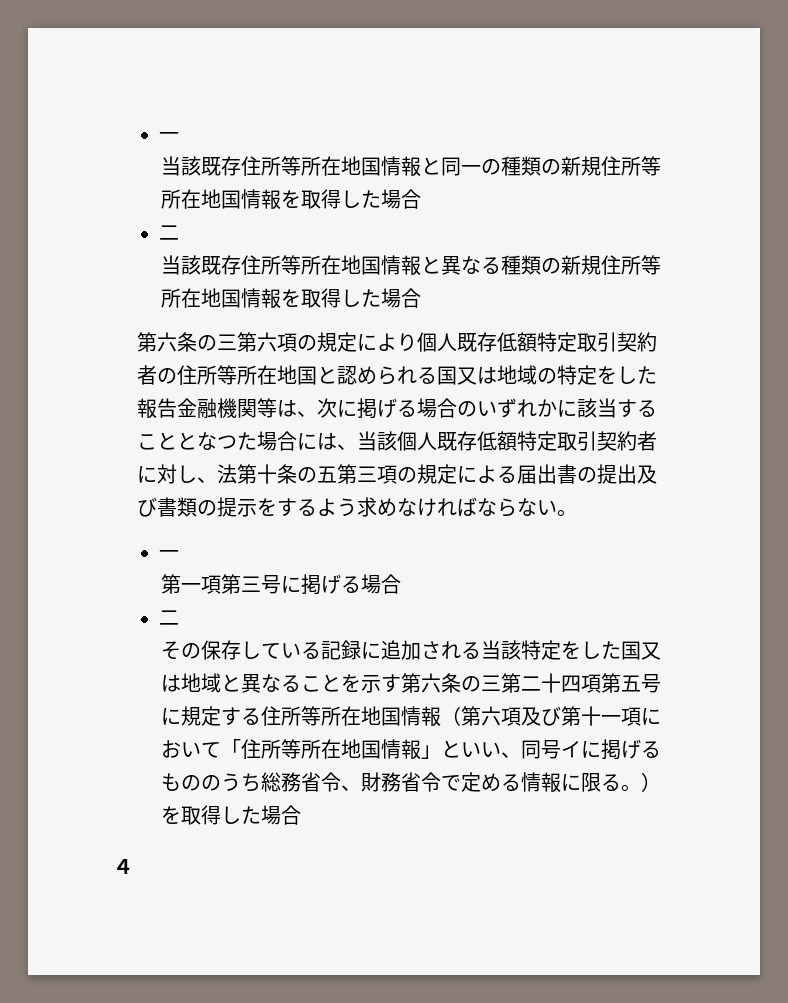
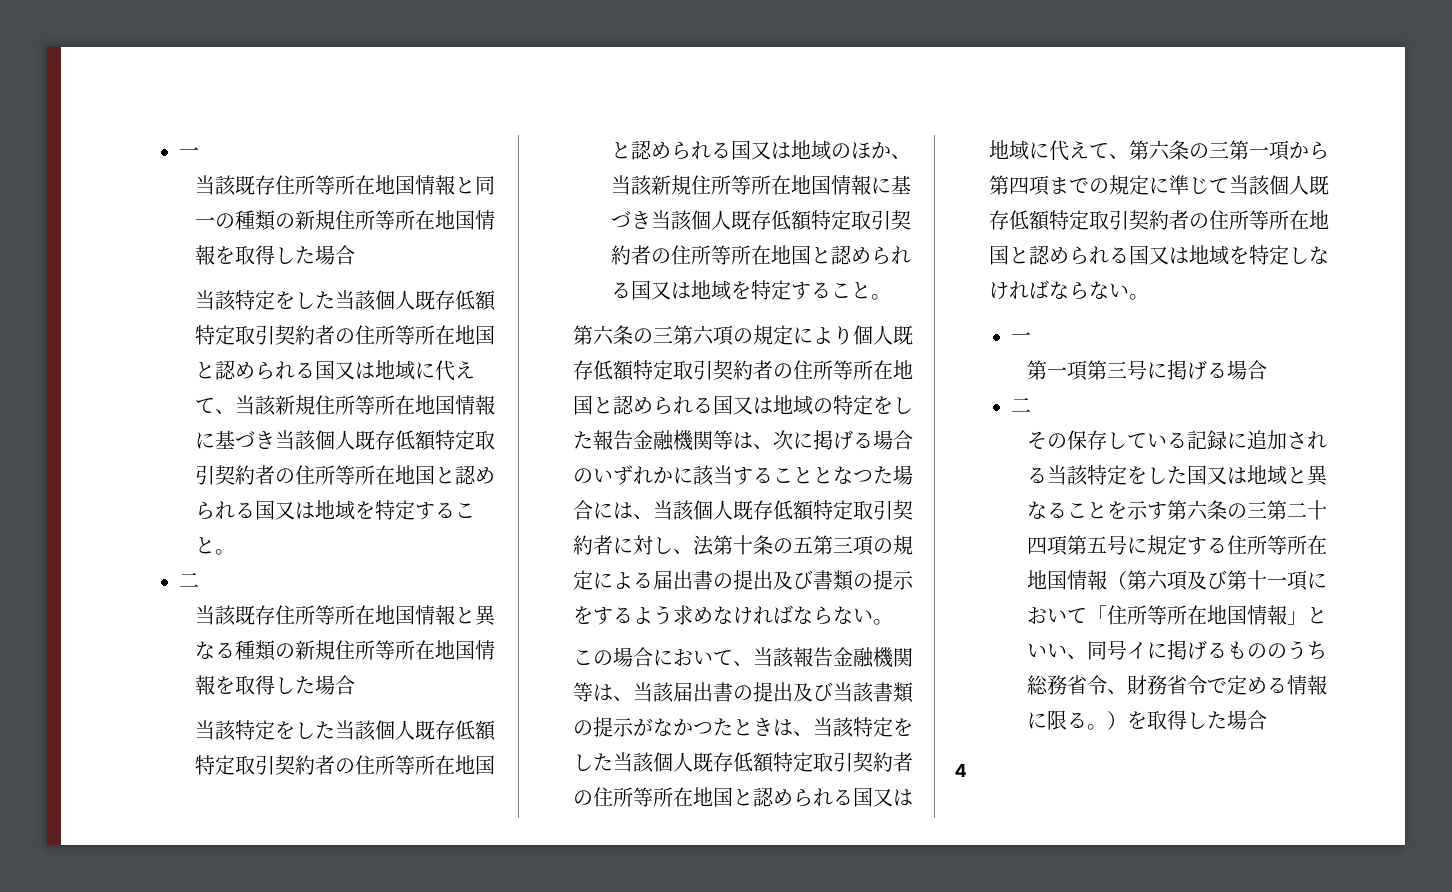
(422, 199) none -> [194,290,496,311] [194,325,495,345] [194,360,475,381] [194,395,495,416] [194,430,495,451] [194,465,495,485] [194,500,475,520] [194,537,235,555] // 当該特定をした当該個人既存低額特定取引契約者の住所等所在地国と認められる国又は地域に代えて、当該新規住所等所在地国情報に基づき当該個人既存低額特定取引契約者の住所等所在地国と認められる国又は地域を特定すること。
(422, 298) none -> [194,720,496,741] [194,755,495,775] [610,140,911,160] [610,175,911,196] [610,210,911,231] [610,245,911,265] [610,280,891,300] // 当該特定をした当該個人既存低額特定取引契約者の住所等所在地国と認められる国又は地域のほか、当該新規住所等所在地国情報に基づき当該個人既存低額特定取引契約者の住所等所在地国と認められる国又は地域を特定すること。
(578, 513) none -> [573,647,914,668] [573,682,915,703] [573,717,914,738] [573,752,914,773] [573,787,914,807] [989,140,1330,161] [989,175,1330,196] [989,210,1330,231] [989,245,1330,265] [989,280,1150,300] // この場合において、当該報告金融機関等は、当該届出書の提出及び当該書類の提示がなかつたときは、当該特定をした当該個人既存低額特定取引契約者の住所等所在地国と認められる国又は地域に代えて、第六条の三第一項から第四項までの規定に準じて当該個人既存低額特定取引契約者の住所等所在地国と認められる国又は地域を特定しなければならない。

